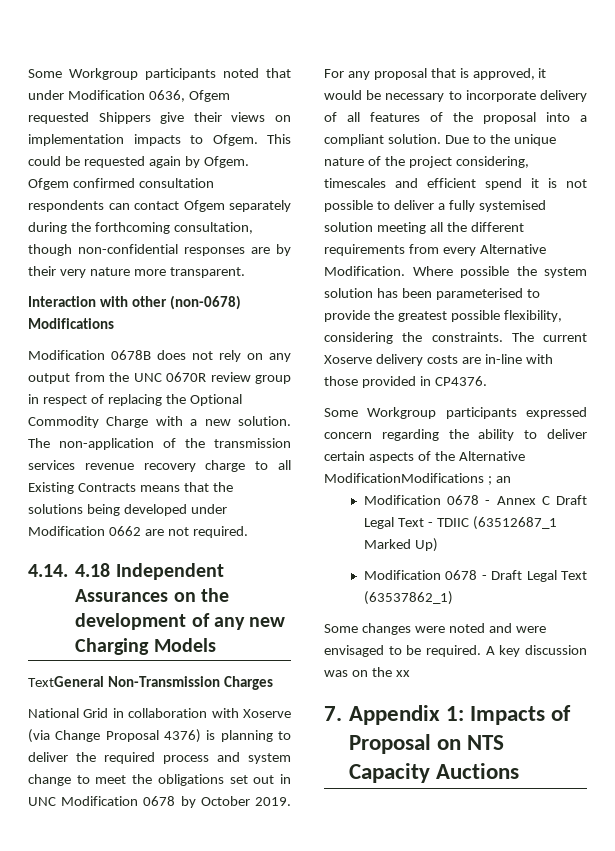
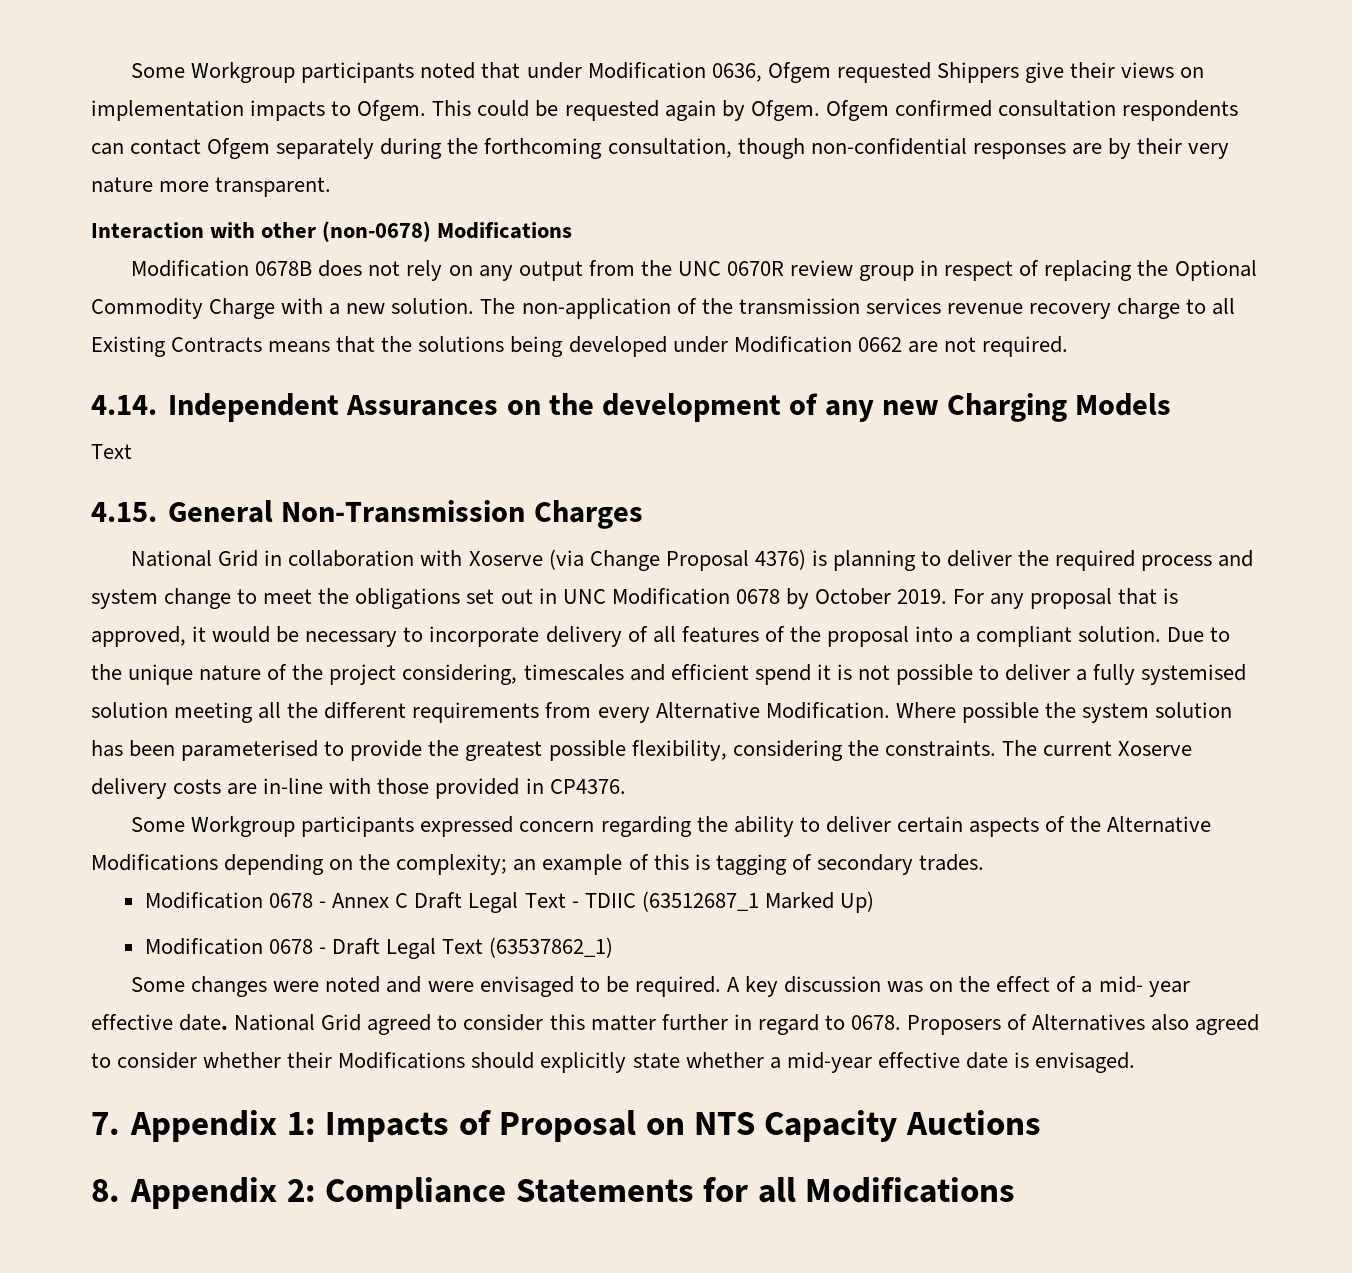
[75,563,111,577] 4.18 -> (157, 405) none
[28,676,104,687] TextGeneral -> [91,444,132,459] [91,500,274,523] Text // 4.15. General
[324,473,511,485] ModificationModifications ; an -> [91,854,984,875] Modifications depending on the complexity; an example of this is tagging of secondary trades.
[395,670,410,677] xx -> [996,976,1190,997] [91,1014,1260,1035] [91,1052,1136,1073] effect of a mid- year effective date. National Grid agreed to consider this matter further in regard to 0678. Proposers of Alternatives also agreed to consider whether their Modifications should explicitly state whether a mid-year effective date is envisaged.
(520, 771) none -> [91,1177,1015,1209] // 8. Appendix 2: Compliance Statements for all Modifications

